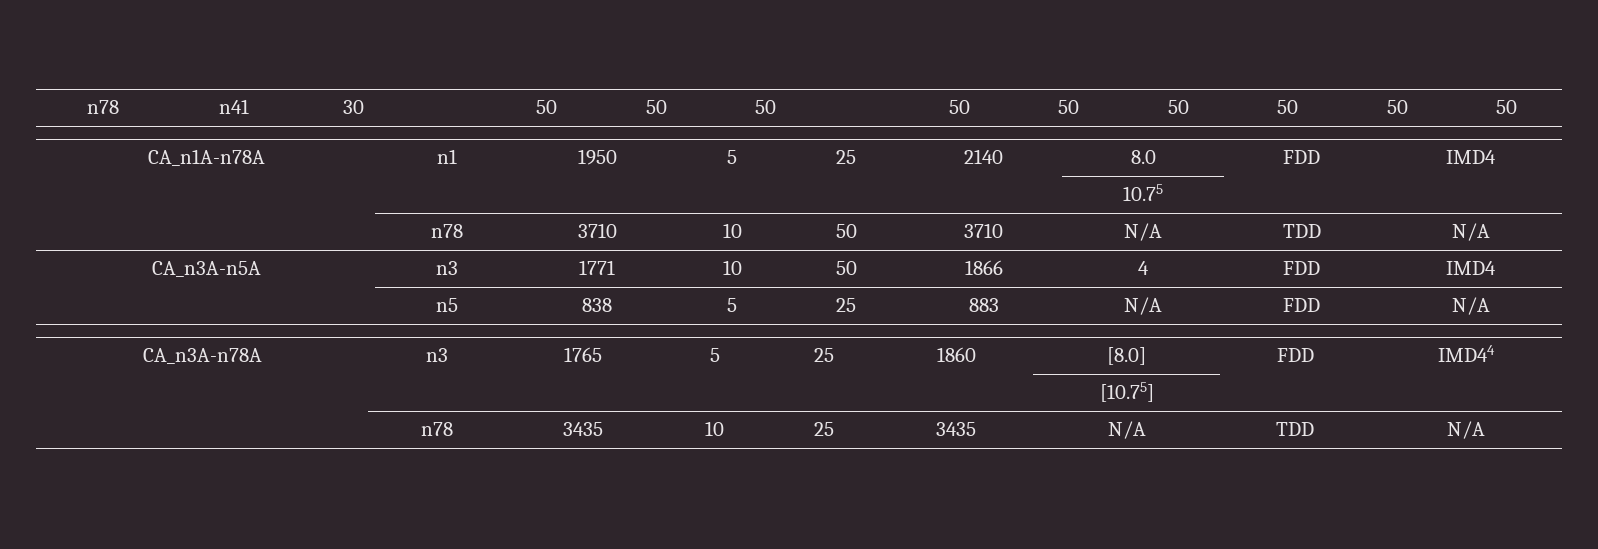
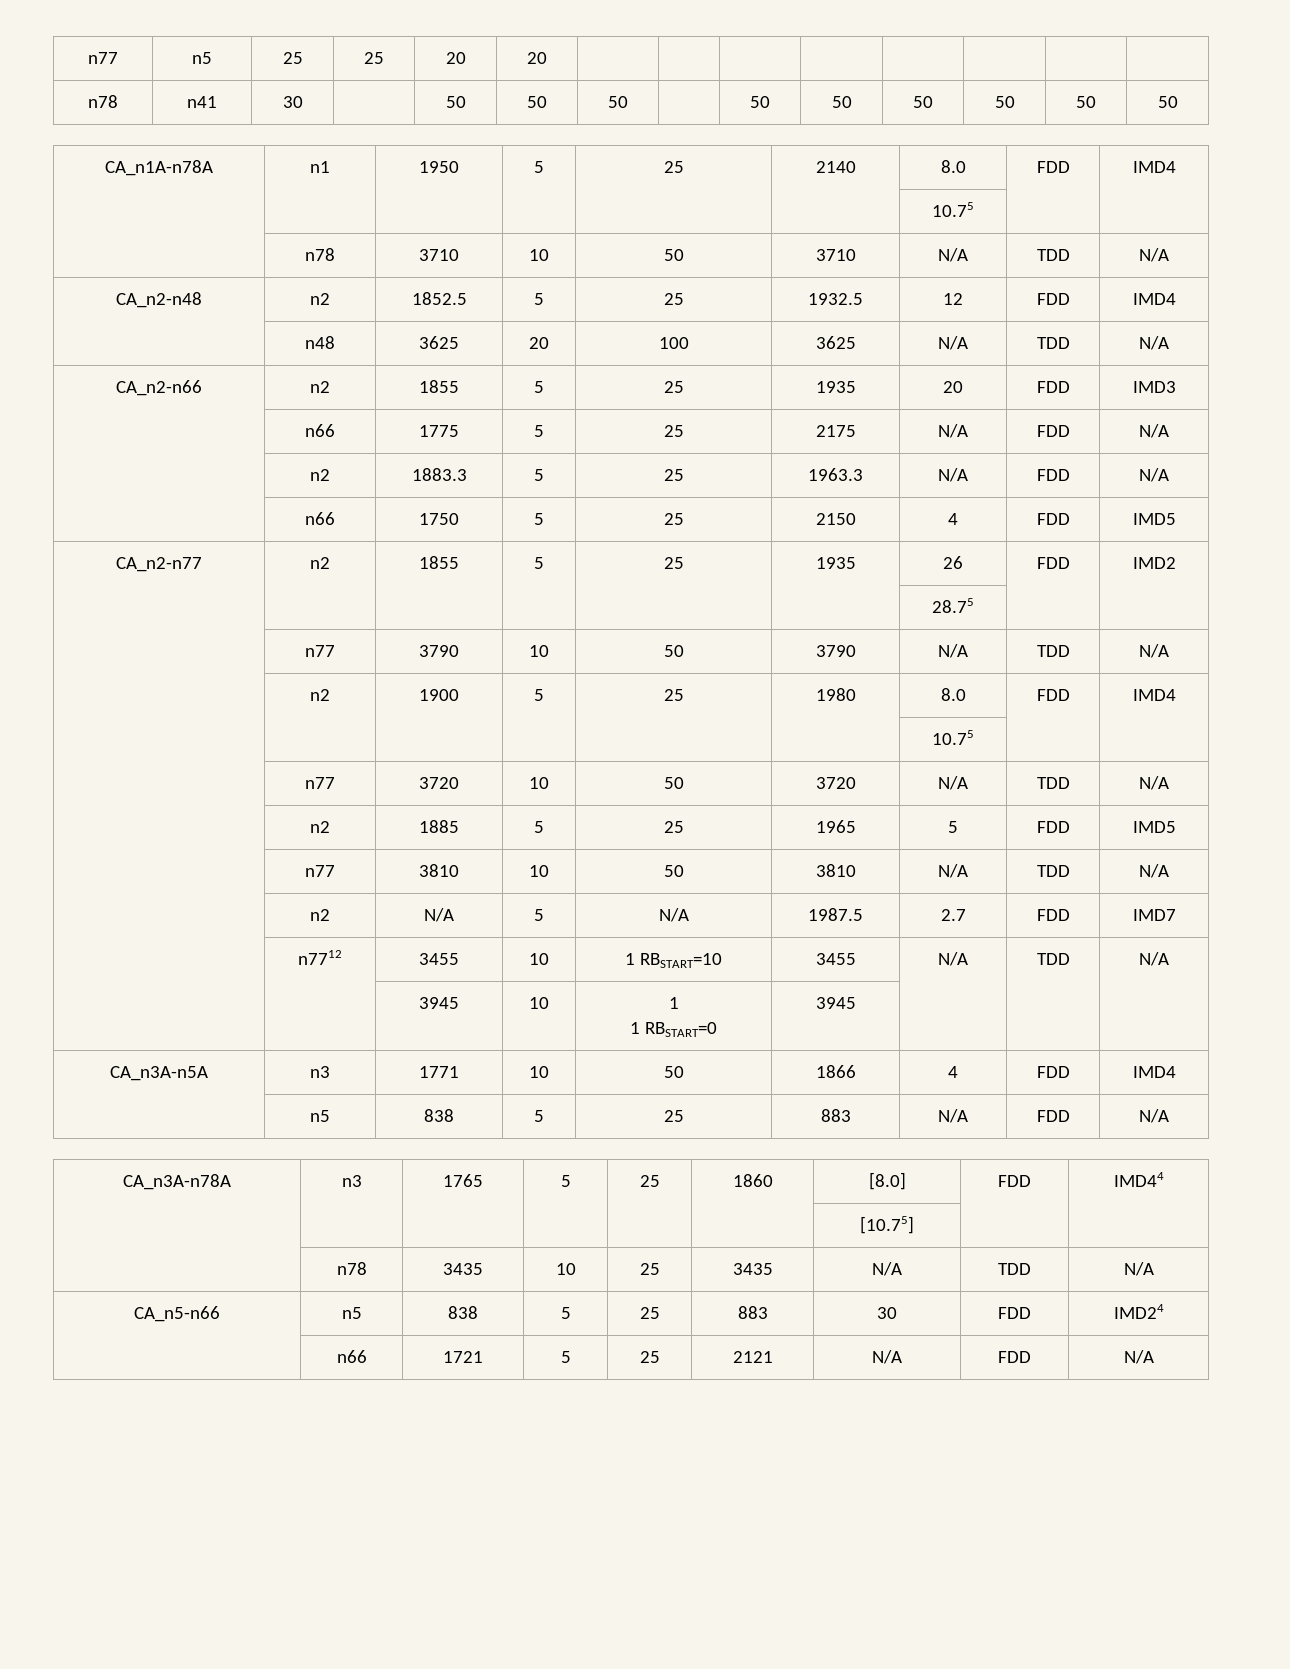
(87, 107) none -> [88,52,118,64] [192,52,212,64] [282,52,303,64] [364,52,384,64] [445,52,466,64] [527,52,547,64] n77 | n5 | 25 | 25 | 20 | 20 | | | | | | | | //
(1490, 232) none -> [116,292,202,308] [310,293,330,305] [411,292,467,305] [534,293,544,305] [663,293,684,305] [808,293,863,305] [943,293,963,305] [1036,293,1070,305] [1132,293,1176,305] [305,336,335,349] [419,336,459,349] [529,337,549,349] [658,337,689,349] [815,336,856,349] [938,336,968,350] [1036,337,1070,349] [1139,336,1169,350] [116,380,202,396] [310,381,330,393] [419,380,459,393] [534,381,544,393] [663,381,684,393] [815,381,856,393] [943,381,963,393] [1036,381,1070,393] [1132,381,1176,393] [305,424,335,437] [419,425,459,437] [534,425,544,437] [663,425,684,437] [815,425,856,437] [938,424,968,438] [1036,425,1070,437] [1139,424,1169,438] [310,469,330,481] [411,468,467,481] [534,469,544,481] [663,469,684,481] [808,468,863,481] [938,468,968,482] [1036,469,1070,481] [1139,468,1169,482] [305,512,335,525] [419,513,459,525] [534,513,544,525] [663,513,684,525] [815,513,856,525] [948,513,958,525] [1036,513,1070,525] [1132,513,1176,525] [116,557,202,572] [310,557,330,569] [419,556,459,569] [534,557,544,569] [663,557,684,569] [815,557,856,569] [943,556,963,569] [1036,557,1070,569] [1132,557,1176,569] [932,598,974,613] [305,645,335,657] [419,645,459,657] [529,645,549,657] [663,645,684,657] [815,645,856,657] [938,644,968,658] [1036,645,1070,657] [1139,644,1169,658] [310,689,330,701] [419,689,459,701] [534,689,544,701] [663,689,684,701] [815,688,856,701] [940,688,966,701] [1036,689,1070,701] [1132,689,1176,701] [932,730,974,745] [305,777,335,789] [419,777,459,789] [529,777,549,789] [663,777,684,789] [815,777,856,789] [938,776,968,790] [1036,777,1070,789] [1139,776,1169,790] [310,821,330,833] [419,820,459,833] [534,821,544,833] [663,821,684,833] [815,820,856,833] [948,821,958,833] [1036,821,1070,833] [1132,821,1176,833] [305,865,335,877] [419,864,459,877] [529,865,549,877] [663,865,684,877] [815,864,856,877] [938,864,968,878] [1036,865,1070,877] [1139,864,1169,878] [310,909,330,921] [424,908,454,922] [534,909,544,921] [658,908,689,922] [808,908,863,921] [940,909,966,921] [1036,909,1070,921] [1132,909,1176,921] [298,950,342,965] [419,953,459,965] [529,953,549,965] [625,953,722,968] [815,953,856,965] [938,952,968,966] [1036,953,1070,965] [1139,952,1169,966] [419,997,459,1009] [529,997,549,1009] [668,997,679,1009] [630,1022,717,1037] [815,997,856,1009] // CA_n2-n48 | n2 | 1852.5 | 5 | 25 | 1932.5 | 12 | FDD | IMD4 // | n48 | 3625 | 20 | 100 | 3625 | N/A | TDD | N/A // CA_n2-n66 | n2 | 1855 | 5 | 25 | 1935 | 20 | FDD | IMD3 // | n66 | 1775 | 5 | 25 | 2175 | N/A | FDD | N/A // | n2 | 1883.3 | 5 | 25 | 1963.3 | N/A | FDD | N/A // | n66 | 1750 | 5 | 25 | 2150 | 4 | FDD | IMD5 // CA_n2-n77 | n2 | 1855 | 5 | 25 | 1935 | 26 | FDD | IMD2 // | | | | | | 28.75 | | // | n77 | 3790 | 10 | 50 | 3790 | N/A | TDD | N/A // | n2 | 1900 | 5 | 25 | 1980 | 8.0 | FDD | IMD4 // | | | | | | 10.75 | | // | n77 | 3720 | 10 | 50 | 3720 | N/A | TDD | N/A // | n2 | 1885 | 5 | 25 | 1965 | 5 | FDD | IMD5 // | n77 | 3810 | 10 | 50 | 3810 | N/A | TDD | N/A // | n2 | N/A | 5 | N/A | 1987.5 | 2.7 | FDD | IMD7 // | n7712 | 3455 | 10 | 1 RBSTART=10 | 3455 | N/A | TDD | N/A // | | 3945 | 10 | 1 // 1 RBSTART=0 | 3945 | | |
(1485, 430) none -> [134,1306,220,1322] [341,1307,362,1319] [448,1306,478,1319] [560,1307,571,1319] [639,1307,660,1319] [737,1306,768,1319] [877,1307,897,1319] [998,1307,1031,1319] [1113,1304,1164,1319] [336,1350,367,1363] [443,1351,483,1363] [560,1351,571,1363] [639,1351,660,1363] [732,1351,773,1363] [872,1350,902,1364] [998,1351,1031,1363] [1123,1350,1154,1364] // CA_n5-n66 | n5 | 838 | 5 | 25 | 883 | 30 | FDD | IMD24 // | n66 | 1721 | 5 | 25 | 2121 | N/A | FDD | N/A

